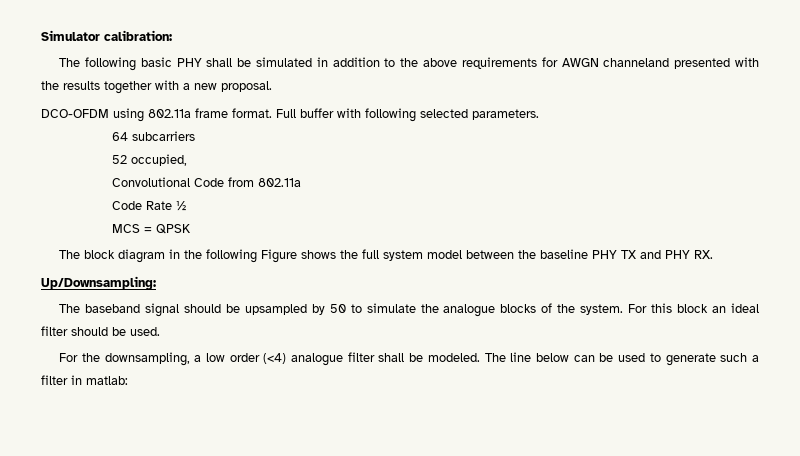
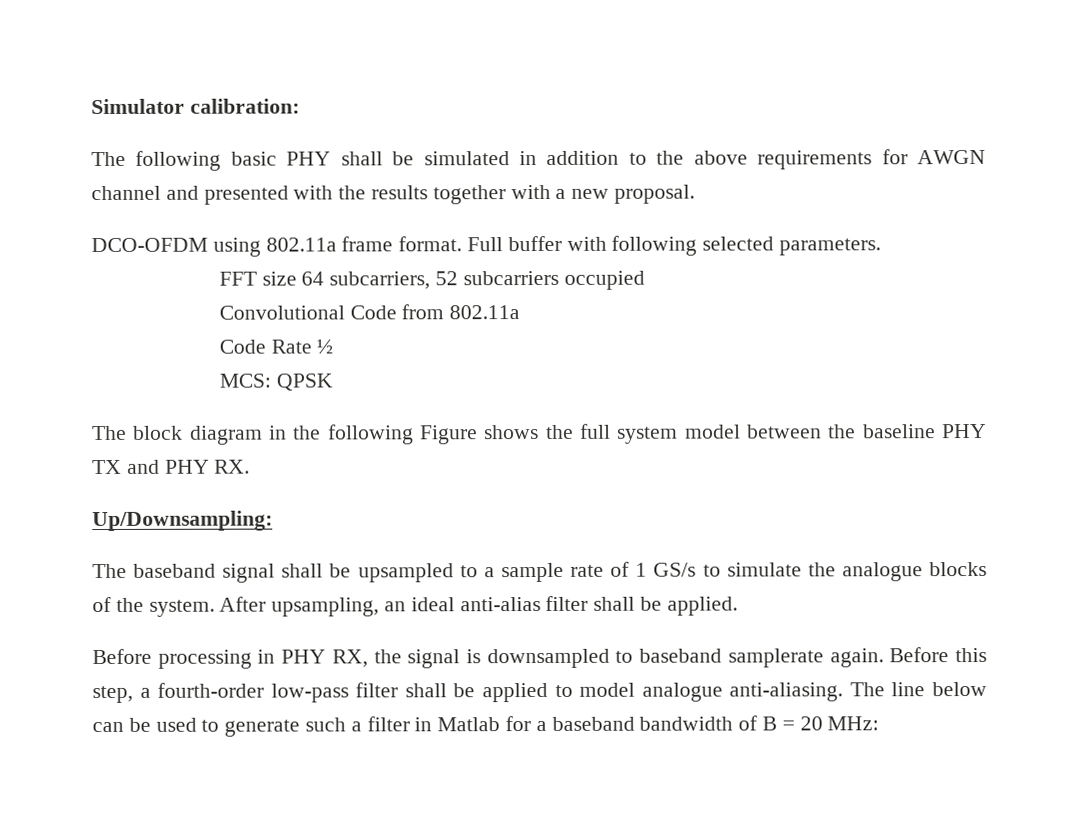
[603,58,670,67] channeland -> [91,185,199,201] channel and
[111,132,128,141] 64 -> [218,271,459,290] FFT size 64 subcarriers, 52
[111,154,187,166] // 52 occupied, -> [563,270,645,290] occupied
[111,224,152,233] MCS = -> [218,373,271,388] MCS:
[183,304,221,313] should -> [281,563,324,578] shall
[311,304,346,315] by 50 -> [459,561,697,583] to a sample rate of 1 GS/s
[628,303,760,313] [41,326,160,336] [59,352,480,366] For this block an ideal filter should be used. // For the downsampling, a low order (<4) analogue filter shall be modeled. -> [219,595,738,617] [92,647,987,669] [92,682,844,704] After upsampling, an ideal anti-alias filter shall be applied. // Before processing in PHY RX, the signal is downsampled to baseband samplerate again. Before this step, a fourth-order low-pass filter shall be applied to model analogue anti-aliasing.
[86,376,128,385] matlab: -> [437,715,880,732] Matlab for a baseband bandwidth of B = 20 MHz:

